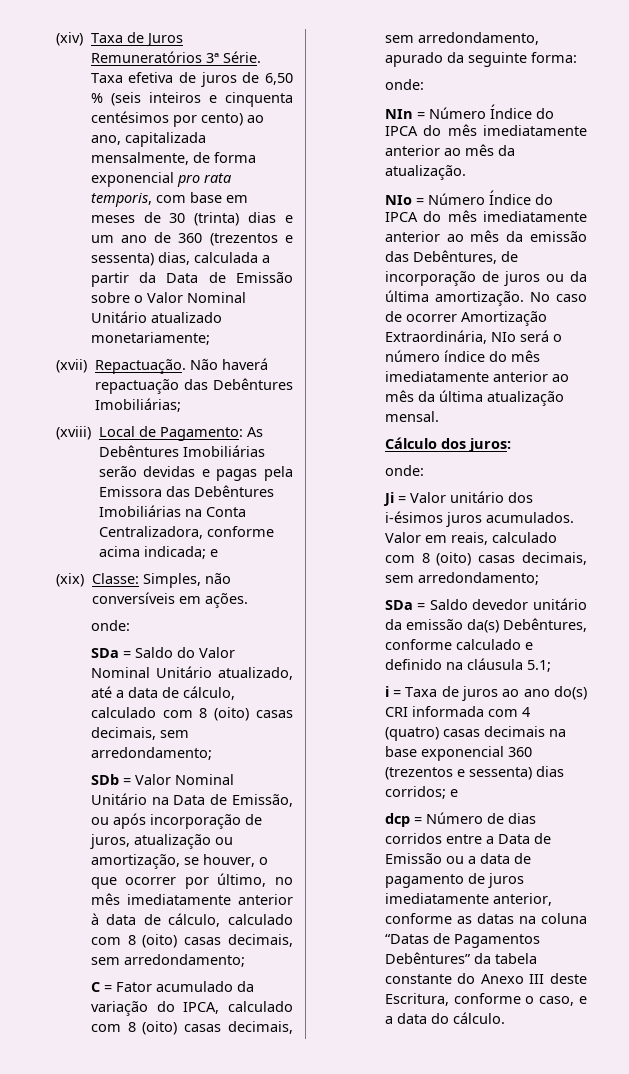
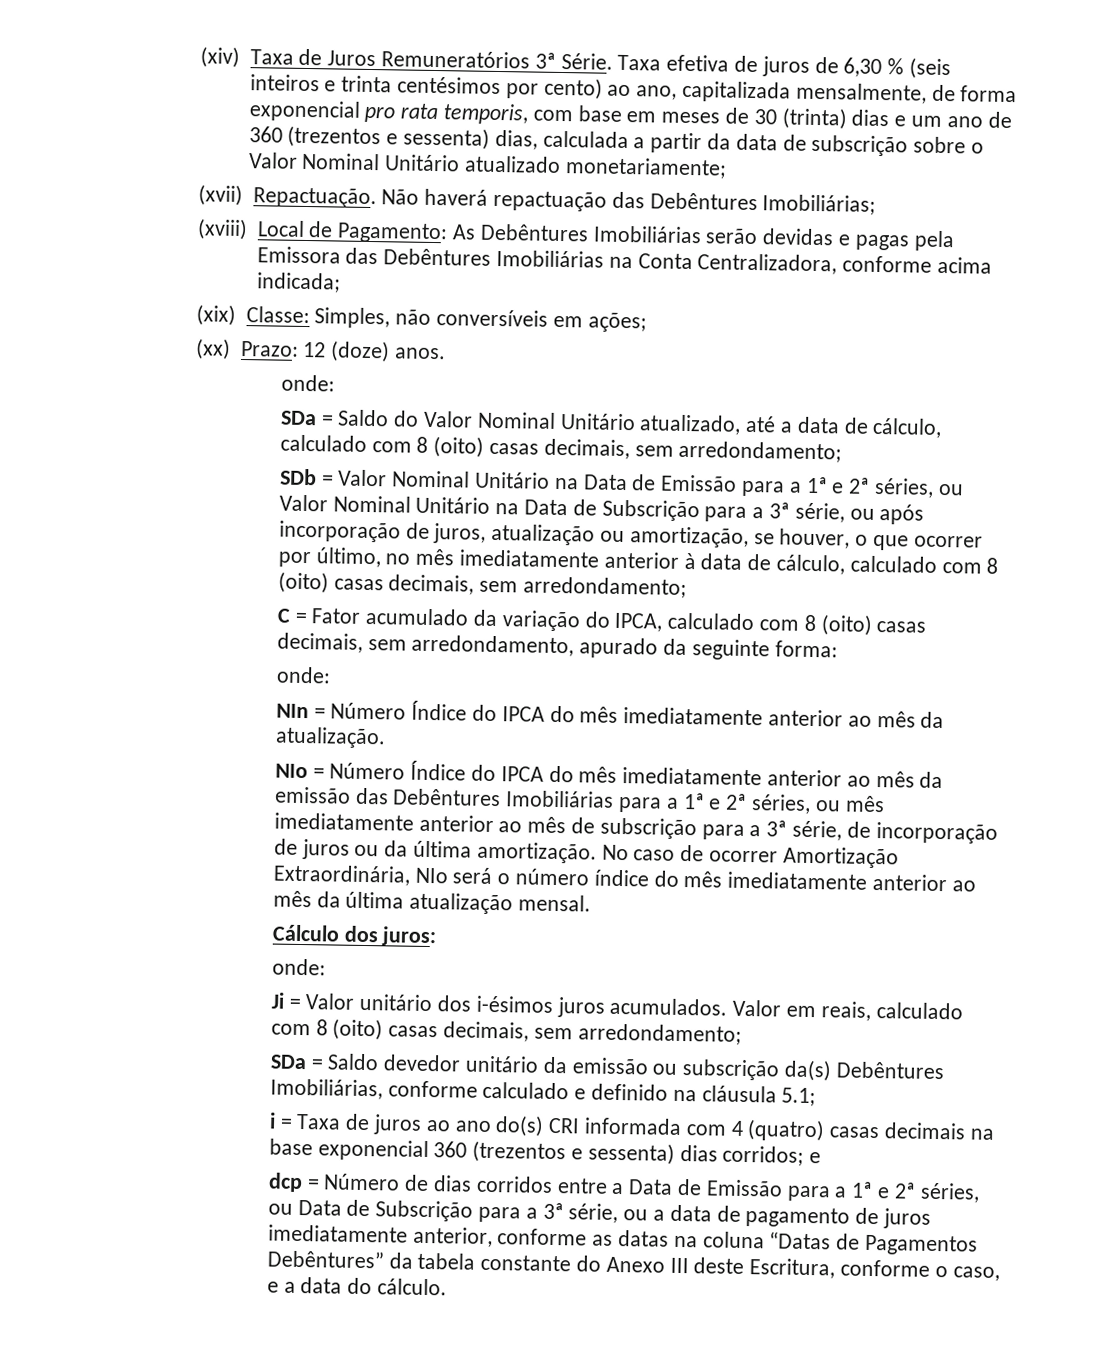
[264,73,293,85] 6,50 -> [843,57,883,78] 6,30
[225,92,293,107] cinquenta -> [341,75,393,93] trinta
[166,272,293,283] Data de Emissão -> [735,133,909,157] data de subscrição
[209,549,218,557] e -> (341, 282) none
[204,593,248,608] ações. -> [587,312,647,333] [194,338,447,363] ações; // (xx) Prazo: 12 (doze) anos.
[232,794,293,807] Emissão, -> [660,474,964,498] [278,494,845,523] Emissão para a 1ª e 2ª séries, ou Valor Nominal Unitário na Data de Subscrição para a 3ª série,
[412,250,497,264] Debêntures, -> [392,788,885,814] [273,812,842,841] Debêntures Imobiliárias para a 1ª e 2ª séries, ou mês imediatamente anterior ao mês de subscrição para a 3ª série,
[466,618,587,633] da(s) Debêntures, -> [652,1059,944,1082] [269,1078,383,1100] ou subscrição da(s) Debêntures Imobiliárias,
(442, 858) none -> [786,1181,980,1203] [267,1199,619,1224] para a 1ª e 2ª séries, ou Data de Subscrição para a 3ª série,

